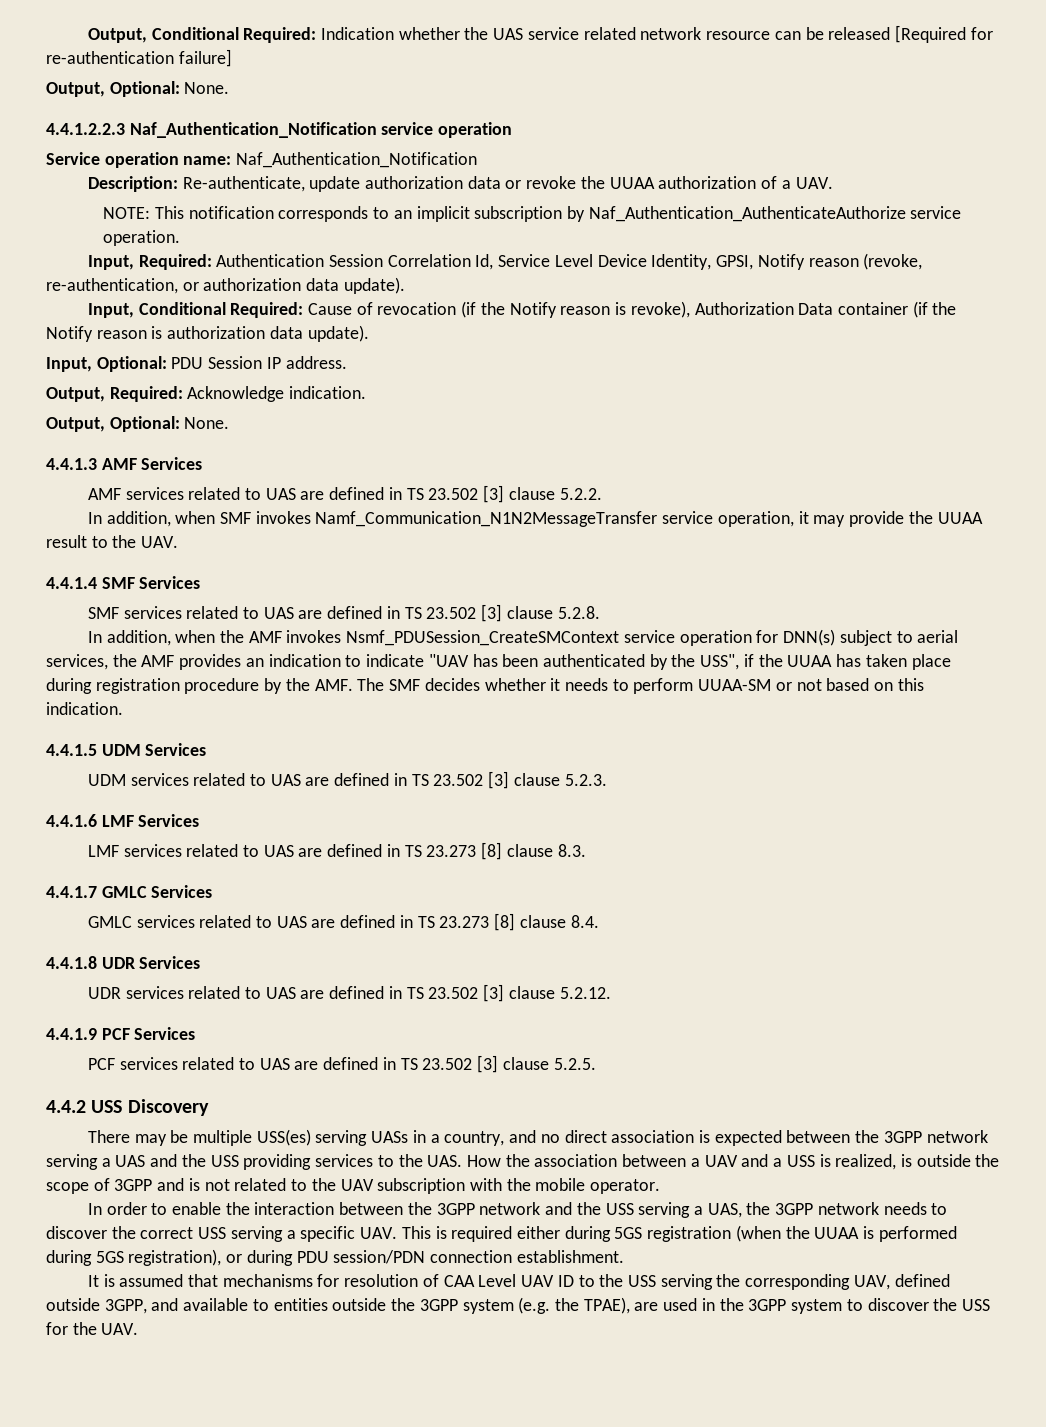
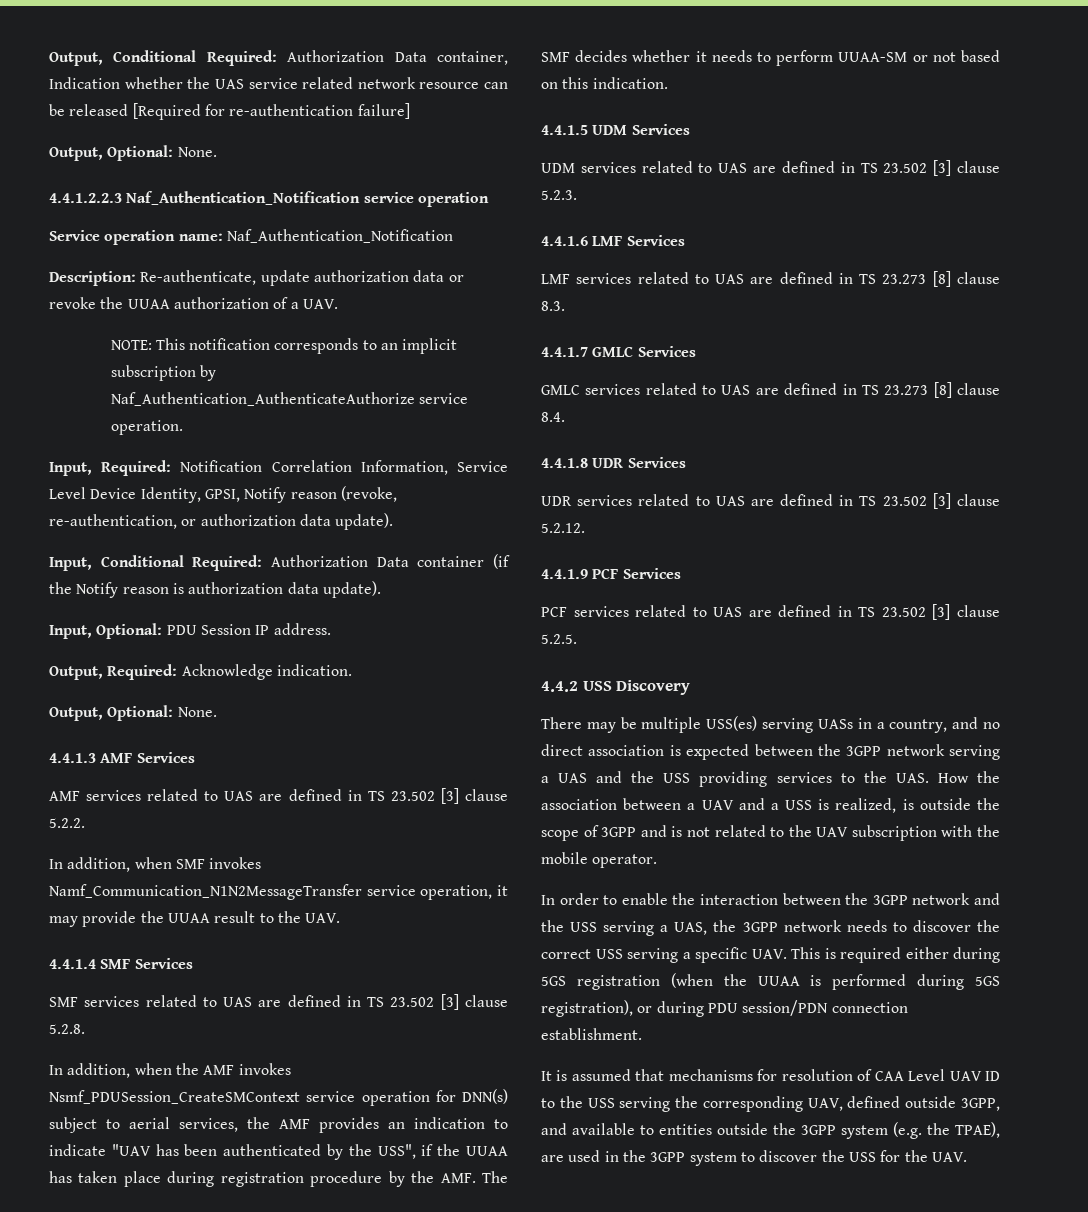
(317, 35) none -> [287,50,509,65] Authorization Data container,
[216,254,494,270] Authentication Session Correlation Id, -> [180,460,448,475] Notification Correlation Information,
[308,301,690,318] Cause of revocation (if the Notify reason is revoke), -> (263, 563) none

